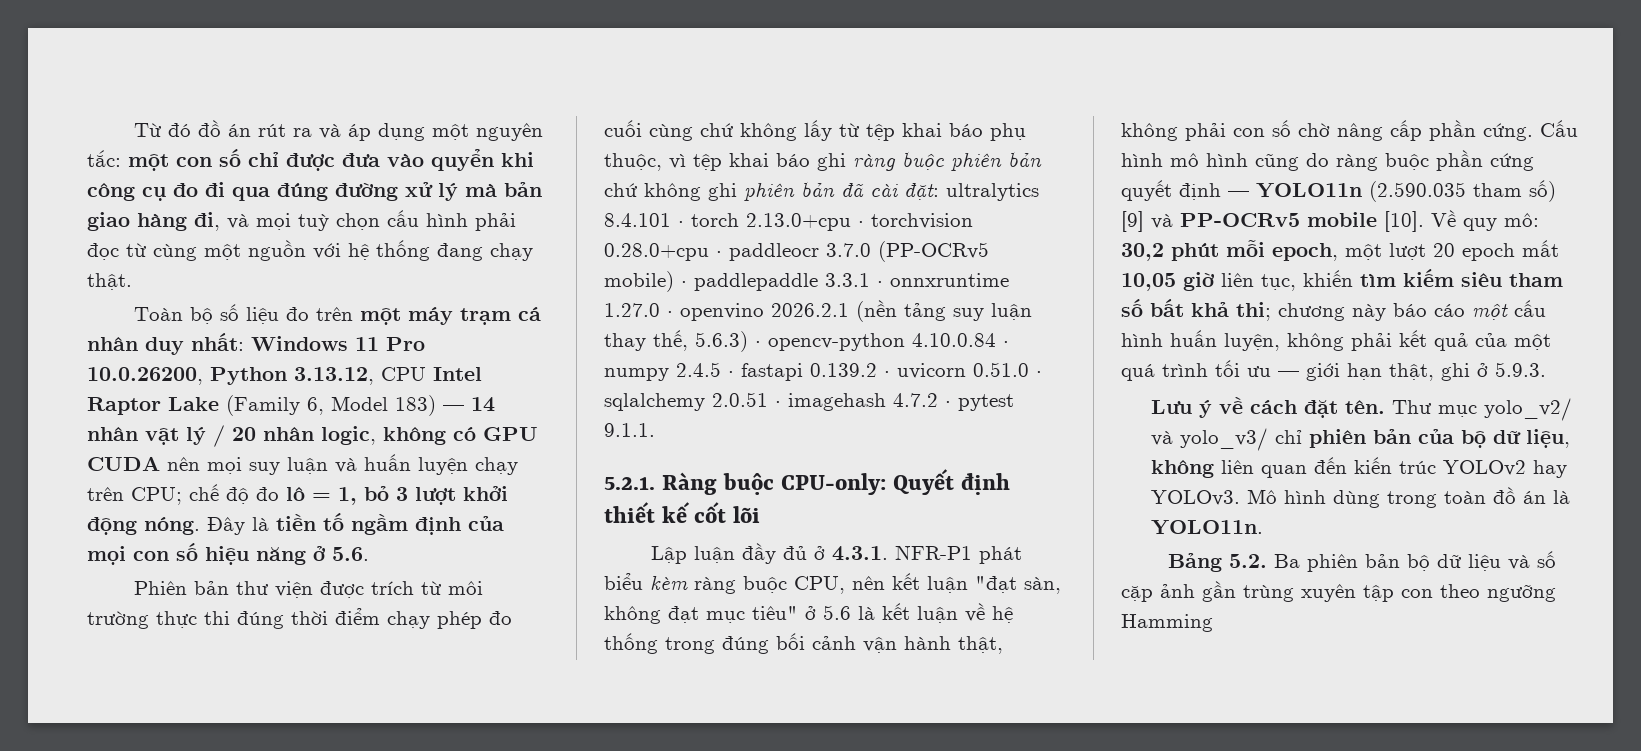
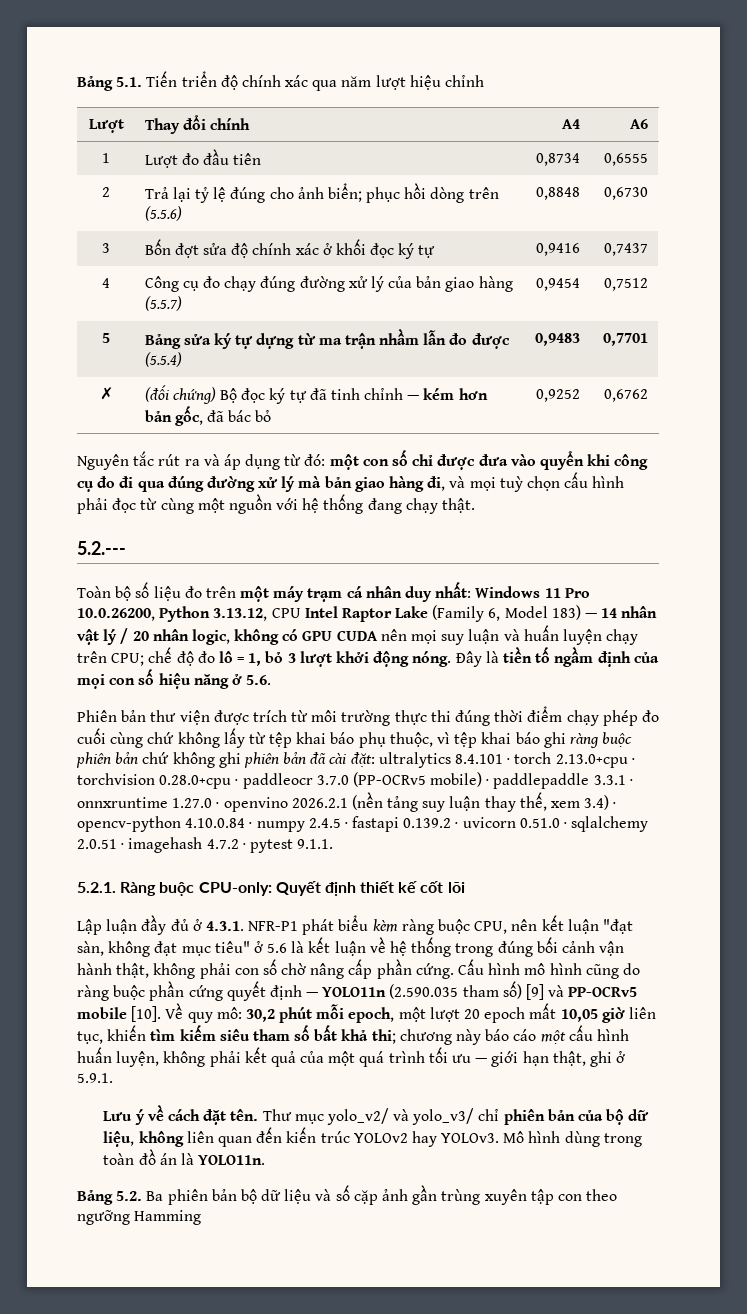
[133,120,251,137] Từ đó đồ án -> [77,71,485,91] [88,119,124,133] [144,115,250,134] [562,119,581,129] [630,119,649,129] [102,153,110,163] [144,149,262,168] [536,153,581,166] [604,153,649,166] [102,187,110,197] [144,183,499,203] [144,206,182,221] [536,187,581,200] [604,187,649,200] [102,243,110,253] [144,239,436,259] [536,243,581,256] [604,243,649,256] [102,278,110,288] [144,276,513,292] [144,296,182,311] [536,278,581,291] [604,278,649,291] [102,333,110,343] [144,329,510,349] [144,352,182,367] [535,333,581,346] [603,333,649,346] [99,387,113,400] [144,385,488,404] [144,406,272,426] [536,389,581,402] [604,389,649,402] [77,451,155,470] Bảng 5.1. Tiến triển độ chính xác qua năm lượt hiệu chỉnh // Lượt | Thay đổi chính | A4 | A6 // 1 | Lượt đo đầu tiên | 0,8734 | 0,6555 // 2 | Trả lại tỷ lệ đúng cho ảnh biển; phục hồi dòng trên (5.5.6) | 0,8848 | 0,6730 // 3 | Bốn đợt sửa độ chính xác ở khối đọc ký tự | 0,9416 | 0,7437 // 4 | Công cụ đo chạy đúng đường xử lý của bản giao hàng (5.5.7) | 0,9454 | 0,7512 // 5 | Bảng sửa ký tự dựng từ ma trận nhầm lẫn đo được (5.5.4) | 0,9483 | 0,7701 // ✗ | (đối chứng) Bộ đọc ký tự đã tinh chỉnh — kém hơn bản gốc, đã bác bỏ | 0,9252 | 0,6762 // Nguyên tắc
[431,123,543,141] [87,150,121,167] một nguyên tắc: -> [284,454,326,466] từ đó:
(132, 281) none -> [77,541,126,555] // 5.2.---
[695,331,748,352] 5.6.3) -> [551,795,610,810] xem 3.4)
[1495,362,1546,377] 5.9.3. -> [77,1073,113,1083] 5.9.1.

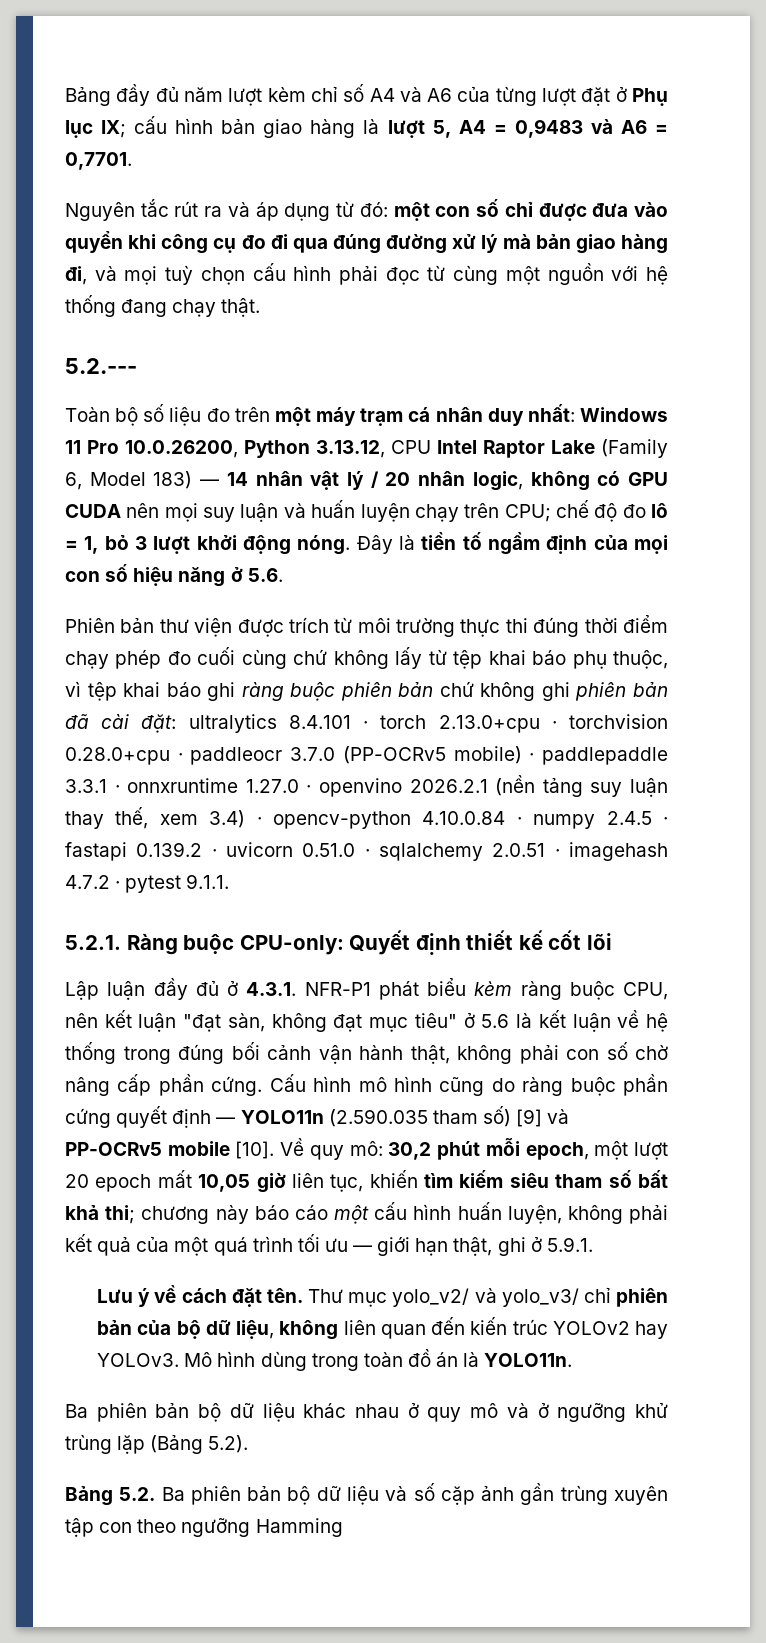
[77,71,485,91] [88,119,124,133] [144,115,250,134] [562,119,581,129] [630,119,649,129] [102,153,110,163] [144,149,262,168] [536,153,581,166] [604,153,649,166] [102,187,110,197] [144,183,499,203] [144,206,182,221] [536,187,581,200] [604,187,649,200] [102,243,110,253] [144,239,436,259] [536,243,581,256] [604,243,649,256] [102,278,110,288] [144,276,513,292] [144,296,182,311] [536,278,581,291] [604,278,649,291] [102,333,110,343] [144,329,510,349] [144,352,182,367] [535,333,581,346] [603,333,649,346] [99,387,113,400] [144,385,488,404] [144,406,272,426] [536,389,581,402] [604,389,649,402] Bảng 5.1. Tiến triển độ chính xác qua năm lượt hiệu chỉnh // Lượt | Thay đổi chính | A4 | A6 // 1 | Lượt đo đầu tiên | 0,8734 | 0,6555 // 2 | Trả lại tỷ lệ đúng cho ảnh biển; phục hồi dòng trên (5.5.6) | 0,8848 | 0,6730 // 3 | Bốn đợt sửa độ chính xác ở khối đọc ký tự | 0,9416 | 0,7437 // 4 | Công cụ đo chạy đúng đường xử lý của bản giao hàng (5.5.7) | 0,9454 | 0,7512 // 5 | Bảng sửa ký tự dựng từ ma trận nhầm lẫn đo được (5.5.4) | 0,9483 | 0,7701 // ✗ | (đối chứng) Bộ đọc ký tự đã tinh chỉnh — kém hơn bản gốc, đã bác bỏ | 0,9252 | 0,6762 -> [65,84,668,106] [65,116,669,138] [65,152,132,170] Bảng đầy đủ năm lượt kèm chỉ số A4 và A6 của từng lượt đặt ở Phụ lục IX; cấu hình bản giao hàng là lượt 5, A4 = 0,9483 và A6 = 0,7701.
(266, 1160) none -> [65,1402,669,1422] [65,1434,249,1454] // Ba phiên bản bộ dữ liệu khác nhau ở quy mô và ở ngưỡng khử trùng lặp (Bảng 5.2).

